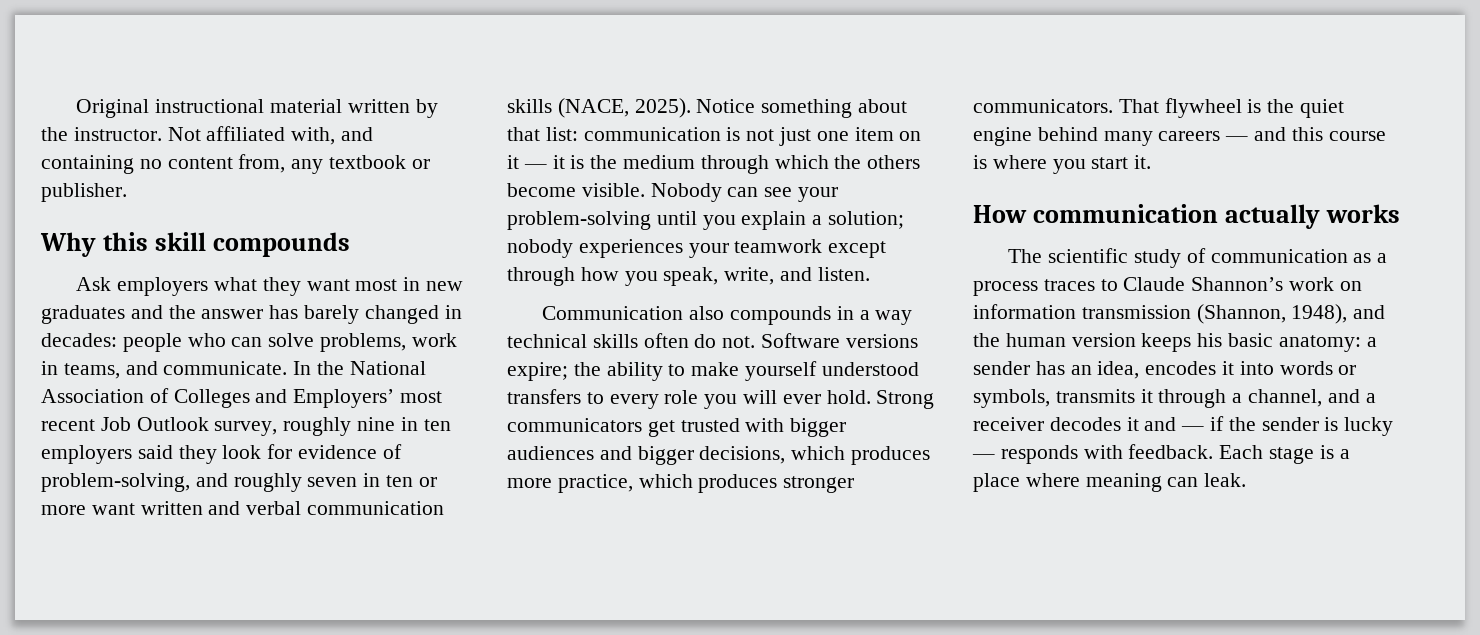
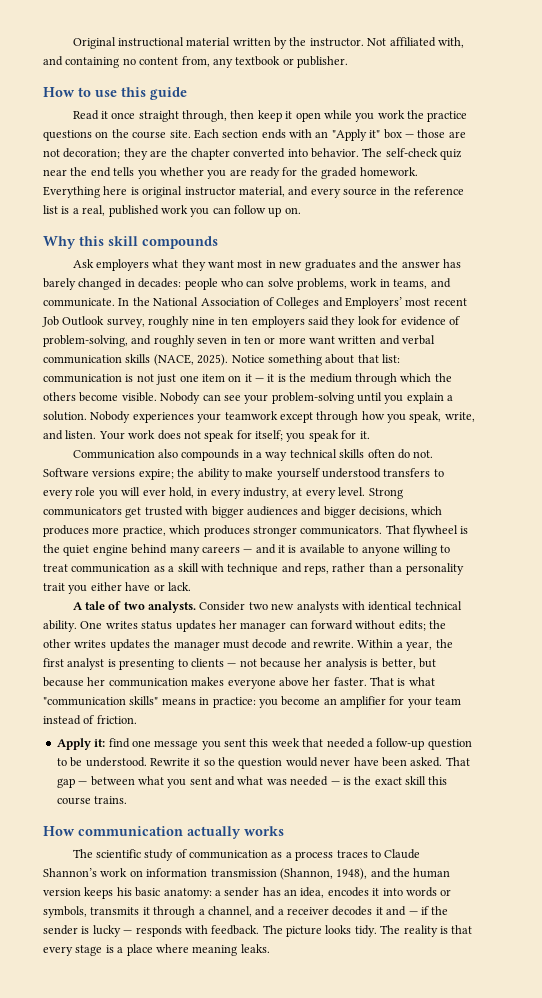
(127, 192) none -> [43,87,187,100] [72,110,468,122] [43,129,466,141] [43,148,463,160] [43,167,418,179] [43,186,465,198] [43,205,301,217] // How to use this guide // Read it once straight through, then keep it open while you work the practice questions on the course site. Each section ends with an "Apply it" box — those are not decoration; they are the chapter converted into behavior. The self-check quiz near the end tells you whether you are ready for the graded homework. Everything here is original instructor material, and every source in the reference list is a real, published work you can follow up on.
[828,211,905,229] [507,239,573,258] solution; nobody -> [43,411,131,423] solution. Nobody
(870, 274) none -> [98,430,370,442] Your work does not speak for itself; you speak for it.
[826,390,871,404] hold. -> [168,487,366,499] hold, in every industry, at every level.
[1291,127,1386,141] [973,155,1152,174] this course is where you start it. -> [278,544,451,556] [43,563,464,575] [43,582,191,594] [72,601,462,613] [43,620,447,632] [43,639,453,651] [43,658,436,670] [43,677,435,689] [43,696,462,708] [43,715,137,725] [56,738,472,750] [56,757,470,769] [56,776,448,788] [56,796,128,805] it is available to anyone willing to treat communication as a skill with technique and reps, rather than a personality trait you either have or lack. // A tale of two analysts. Consider two new analysts with identical technical ability. One writes status updates her manager can forward without edits; the other writes updates the manager must decode and rewrite. Within a year, the first analyst is presenting to clients — not because her analysis is better, but because her communication makes everyone above her faster. That is what "communication skills" means in practice: you become an amplifier for your team instead of friction. // Apply it: find one message you sent this week that needed a follow-up question to be understood. Rewrite it so the question would never have been asked. That gap — between what you sent and what was needed — is the exact skill this course trains.
[1219,445,1264,459] Each -> [262,925,473,937] [43,946,73,956] The picture looks tidy. The reality is that every
[1167,473,1247,487] can leak. -> [240,944,270,953] leaks.

